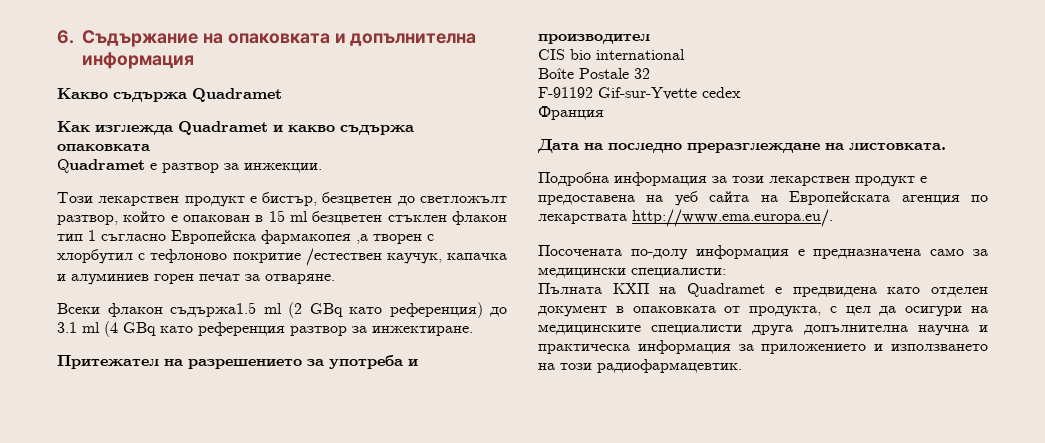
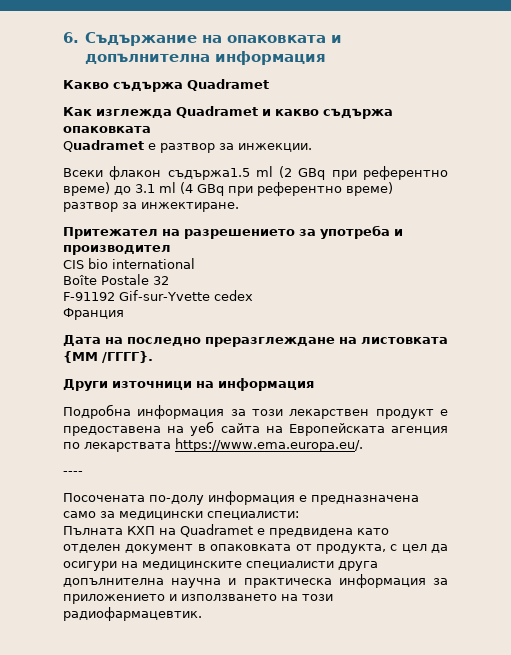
[57,192,507,207] [57,210,507,225] [57,230,434,244] [57,248,507,266] [57,273,335,285] // Този лекарствен продукт е бистър, безцветен до светложълт разтвор, който е опакован в 15 ml безцветен стъклен флакон тип 1 съгласно Европейска фармакопея ,а творен с хлорбутил с тефлоново покритие /естествен каучук, капачка и алуминиев горен печат за отваряне. -> (312, 147) none
[349,302,483,318] като референция) -> [331,166,448,180] [63,182,110,196] при референтно време)
[160,322,285,336] като референция -> [228,182,393,196] при референтно време)
[849,143,946,150] листовката. -> [361,337,448,344] [63,351,153,363] [63,378,314,391] листовката {ММ /ГГГГ}. // Други източници на информация
[632,209,833,227] http://www.ema.europa.eu/. -> [175,438,363,452] [63,471,83,475] https://www.ema.europa.eu/. // ----

